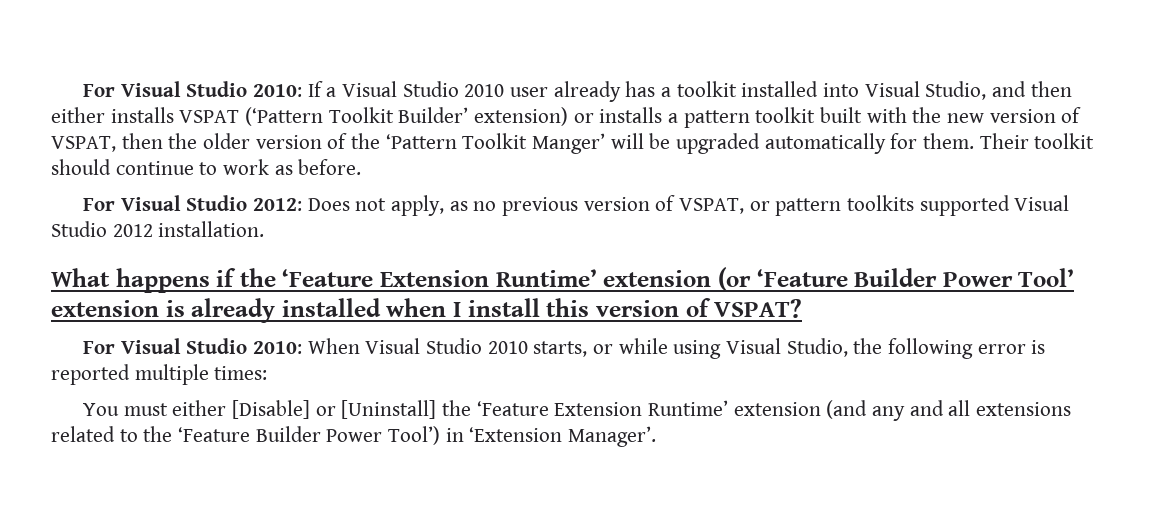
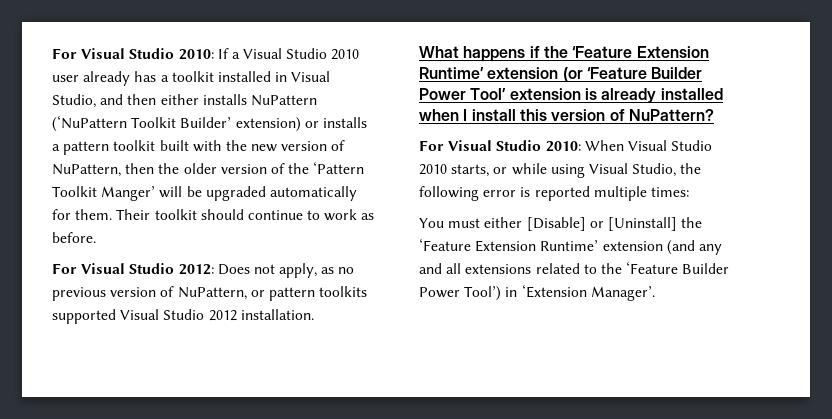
[823,83,860,97] into -> [275,72,288,82] in
[179,107,324,126] VSPAT (‘Pattern -> [250,95,317,106] [52,115,127,132] NuPattern (‘NuPattern
[51,136,116,152] VSPAT, -> [52,164,121,177] NuPattern,
[679,198,745,214] VSPAT, -> [177,287,247,300] NuPattern,
[714,299,803,318] VSPAT? -> [628,109,714,121] NuPattern?

